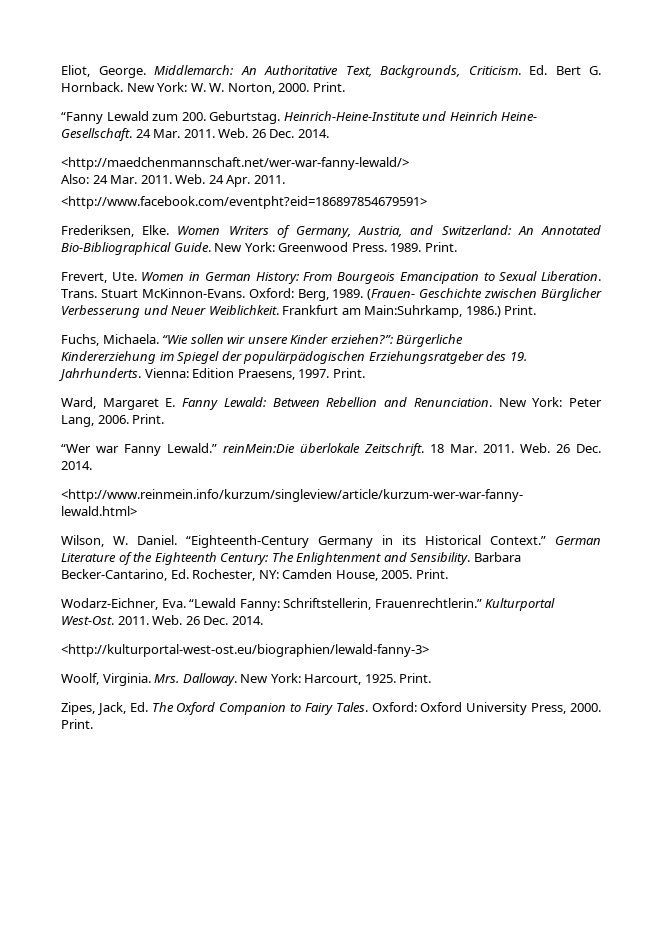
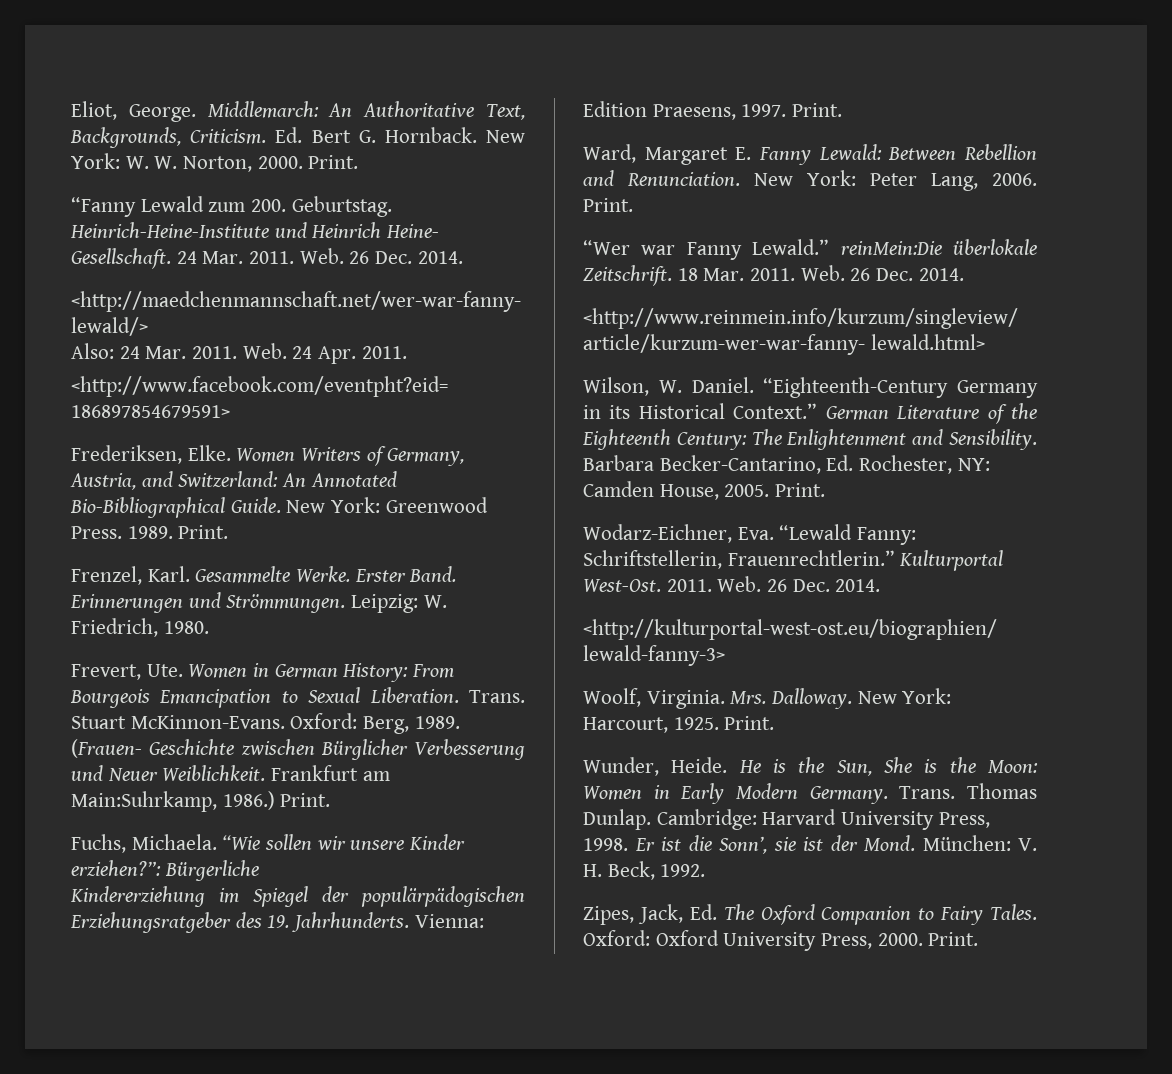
(457, 247) none -> [71,566,457,585] [70,592,447,613] [71,618,209,637] // Frenzel, Karl. Gesammelte Werke. Erster Band. Erinnerungen und Strömmungen. Leipzig: W. Friedrich, 1980.
(432, 678) none -> [583,757,1038,776] [583,783,1037,804] [583,809,990,830] [583,835,1037,854] [583,861,706,880] // Wunder, Heide. He is the Sun, She is the Moon: Women in Early Modern Germany. Trans. Thomas Dunlap. Cambridge: Harvard University Press, 1998. Er ist die Sonn’, sie ist der Mond. München: V. H. Beck, 1992.

